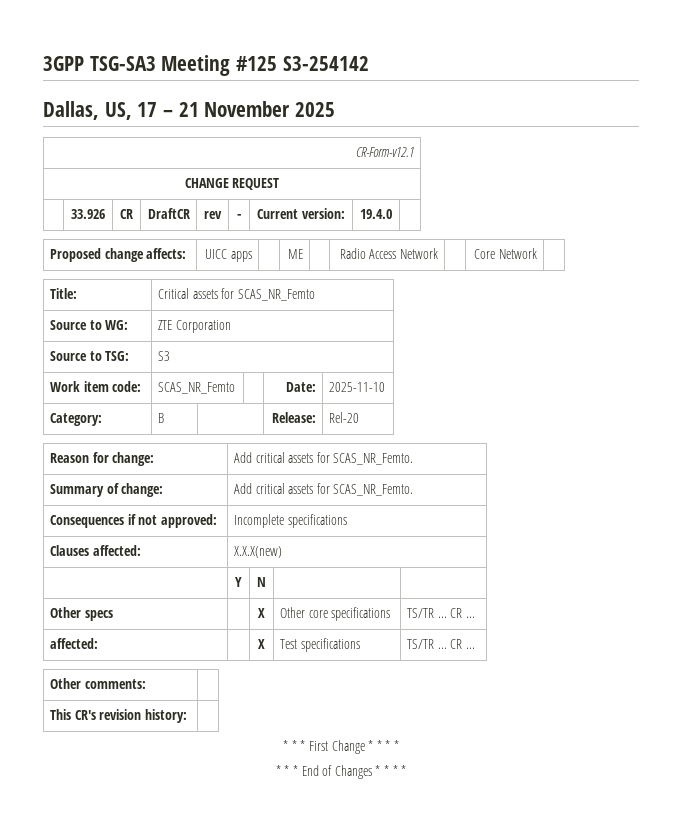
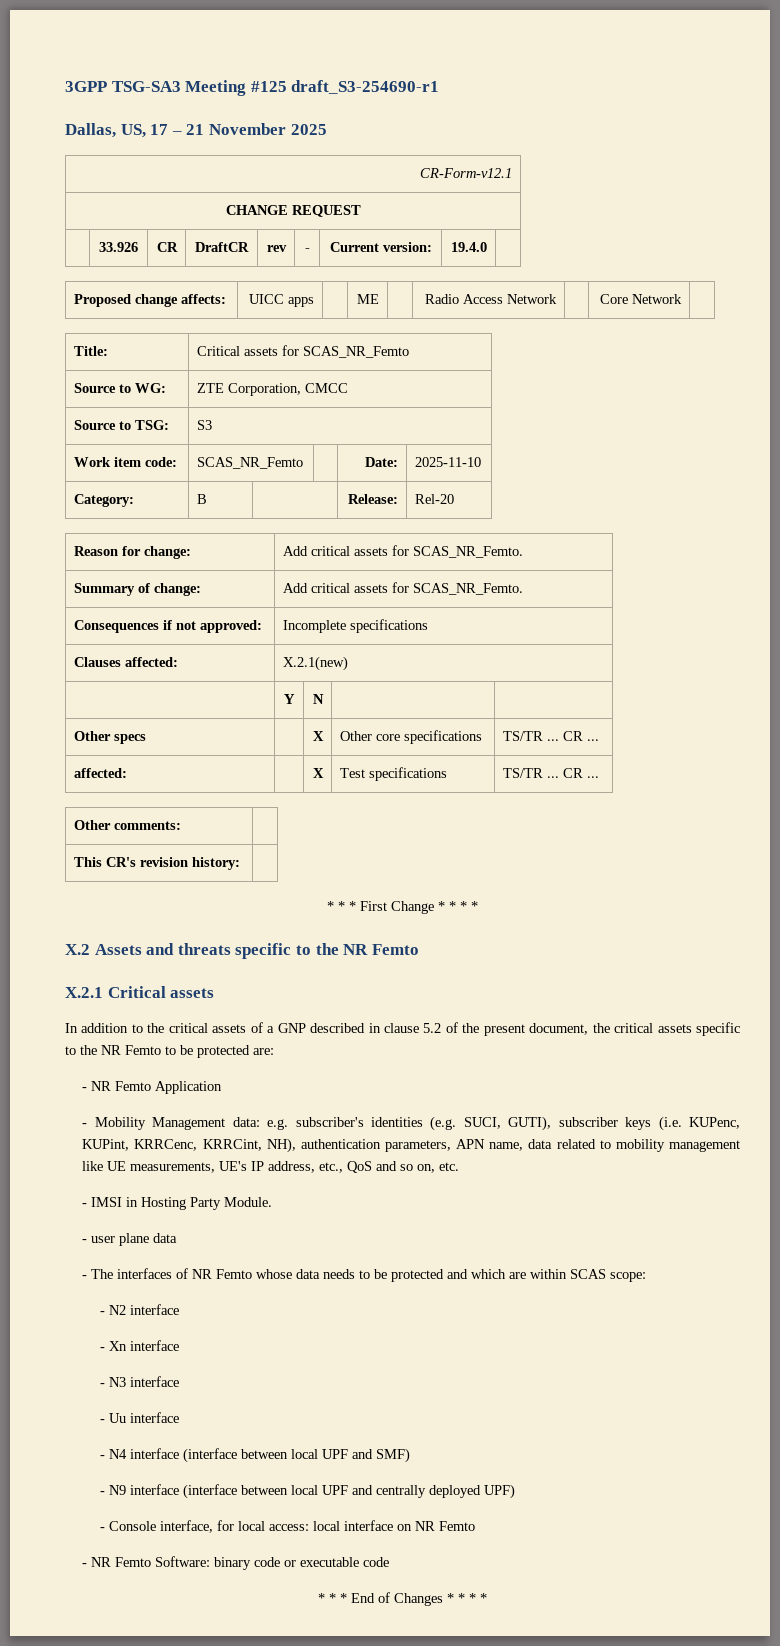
[282,56,369,71] S3-254142 -> [291,80,440,94] draft_S3-254690-r1
[175,320,231,333] Corporation -> [227,383,348,396] Corporation, CMCC
[233,546,282,558] X.X.X(new) -> [282,656,348,671] X.2.1(new)
(400, 745) none -> [65,943,419,959] [65,986,215,998] [65,1022,740,1036] [65,1045,274,1058] [82,1081,223,1094] [82,1116,740,1131] [82,1138,740,1153] [82,1161,460,1173] [82,1197,273,1210] [82,1233,178,1246] [82,1268,647,1282] [99,1304,179,1315] [99,1340,179,1351] [99,1376,179,1387] [99,1412,179,1423] [99,1448,410,1463] [99,1484,515,1499] [99,1520,475,1533] [82,1556,390,1570] // X.2 Assets and threats specific to the NR Femto // X.2.1 Critical assets // In addition to the critical assets of a GNP described in clause 5.2 of the present document, the critical assets specific to the NR Femto to be protected are: // - NR Femto Application // - Mobility Management data: e.g. subscriber's identities (e.g. SUCI, GUTI), subscriber keys (i.e. KUPenc, KUPint, KRRCenc, KRRCint, NH), authentication parameters, APN name, data related to mobility management like UE measurements, UE's IP address, etc., QoS and so on, etc. // - IMSI in Hosting Party Module. // - user plane data // - The interfaces of NR Femto whose data needs to be protected and which are within SCAS scope: // - N2 interface // - Xn interface // - N3 interface // - Uu interface // - N4 interface (interface between local UPF and SMF) // - N9 interface (interface between local UPF and centrally deployed UPF) // - Console interface, for local access: local interface on NR Femto // - NR Femto Software: binary code or executable code

